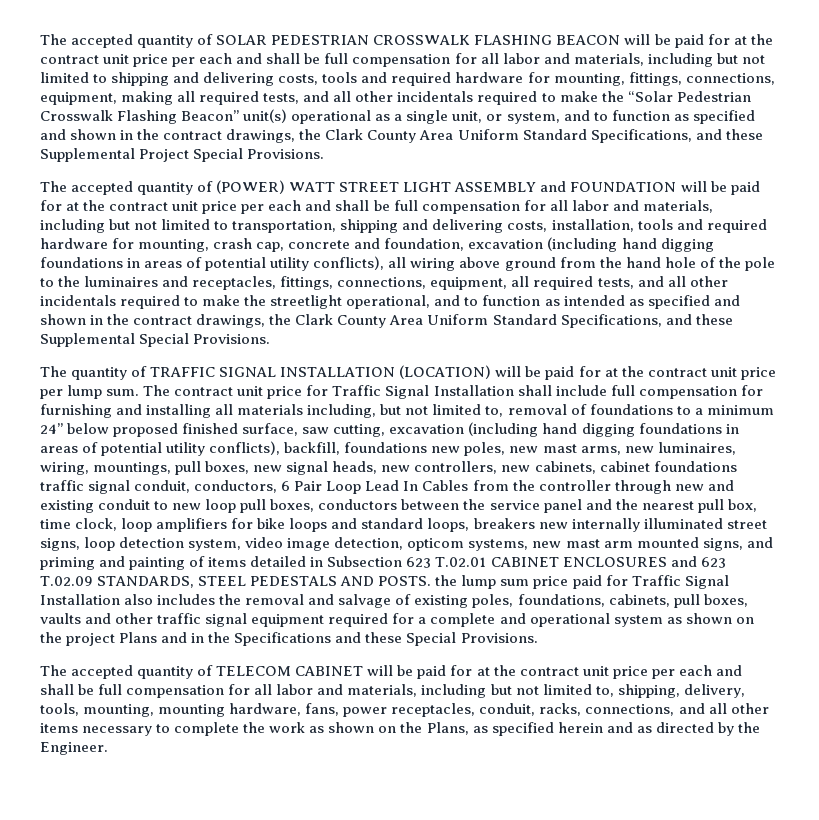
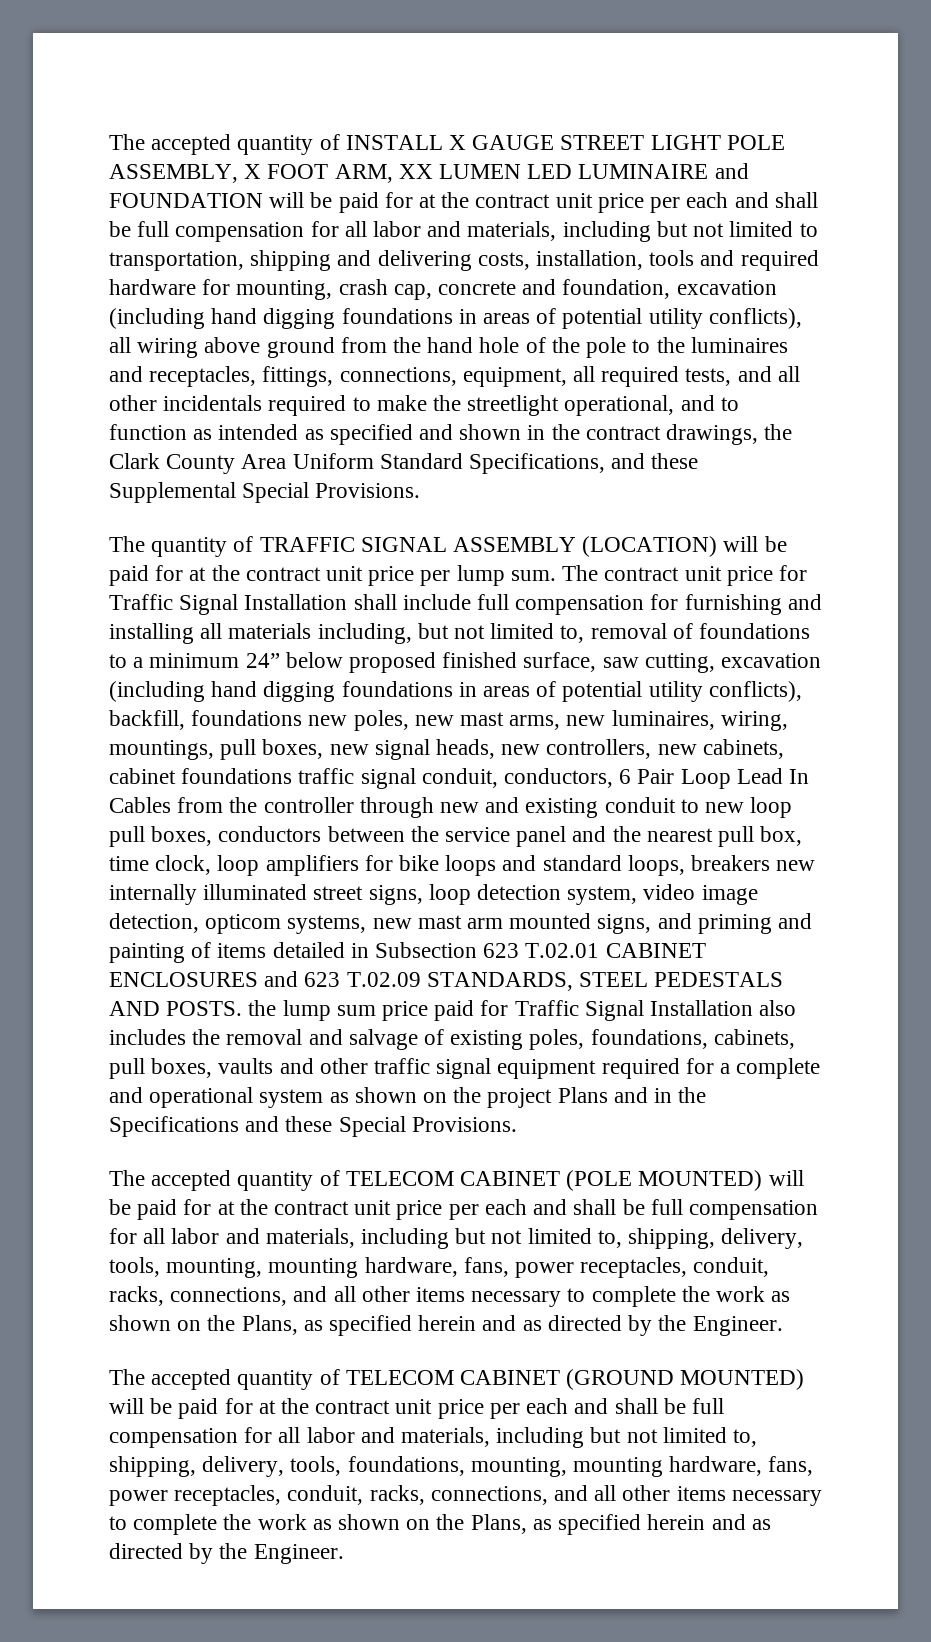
[40,34,773,48] [40,53,765,67] [40,72,775,86] [40,91,751,105] [40,109,755,124] [40,129,763,143] [40,148,325,162] [40,180,537,195] The accepted quantity of SOLAR PEDESTRIAN CROSSWALK FLASHING BEACON will be paid for at the contract unit price per each and shall be full compensation for all labor and materials, including but not limited to shipping and delivering costs, tools and required hardware for mounting, fittings, connections, equipment, making all required tests, and all other incidentals required to make the “Solar Pedestrian Crosswalk Flashing Beacon” unit(s) operational as a single unit, or system, and to function as specified and shown in the contract drawings, the Clark County Area Uniform Standard Specifications, and these Supplemental Project Special Provisions. // The accepted quantity of (POWER) WATT STREET LIGHT ASSEMBLY -> [109,134,785,155] [109,164,709,183] The accepted quantity of INSTALL X GAUGE STREET LIGHT POLE ASSEMBLY, X FOOT ARM, XX LUMEN LED LUMINAIRE
[280,367,396,377] INSTALLATION -> [453,537,577,552] ASSEMBLY
(364, 671) none -> [566,1170,763,1191] (POLE MOUNTED)
(108, 748) none -> [109,1369,805,1390] [109,1398,724,1419] [109,1427,758,1448] [109,1456,814,1477] [109,1485,822,1506] [109,1514,771,1535] [109,1543,344,1564] // The accepted quantity of TELECOM CABINET (GROUND MOUNTED) will be paid for at the contract unit price per each and shall be full compensation for all labor and materials, including but not limited to, shipping, delivery, tools, foundations, mounting, mounting hardware, fans, power receptacles, conduit, racks, connections, and all other items necessary to complete the work as shown on the Plans, as specified herein and as directed by the Engineer.

